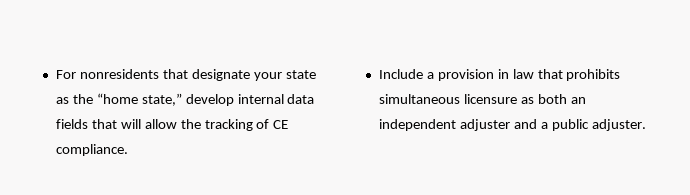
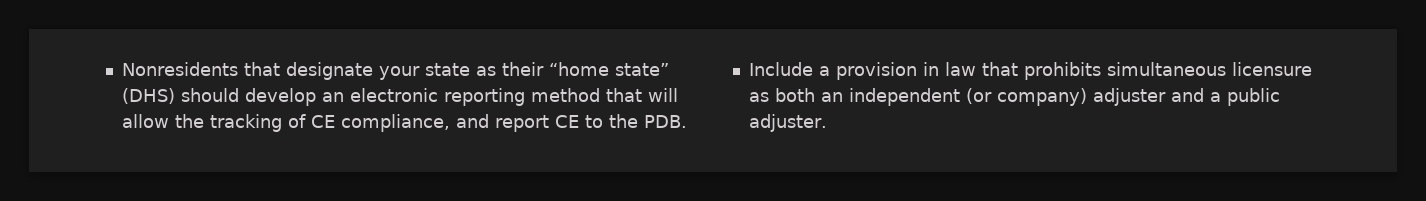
[55,69,159,79] For nonresidents -> [121,62,238,76] Nonresidents
[72,93,315,106] [55,119,88,129] the “home state,” develop internal data fields -> [501,62,669,76] [121,88,600,106] their “home state” (DHS) should develop an electronic reporting method
[55,144,128,156] compliance. -> [340,114,687,132] compliance, and report CE to the PDB.
(456, 125) none -> [965,88,1087,106] (or company)

